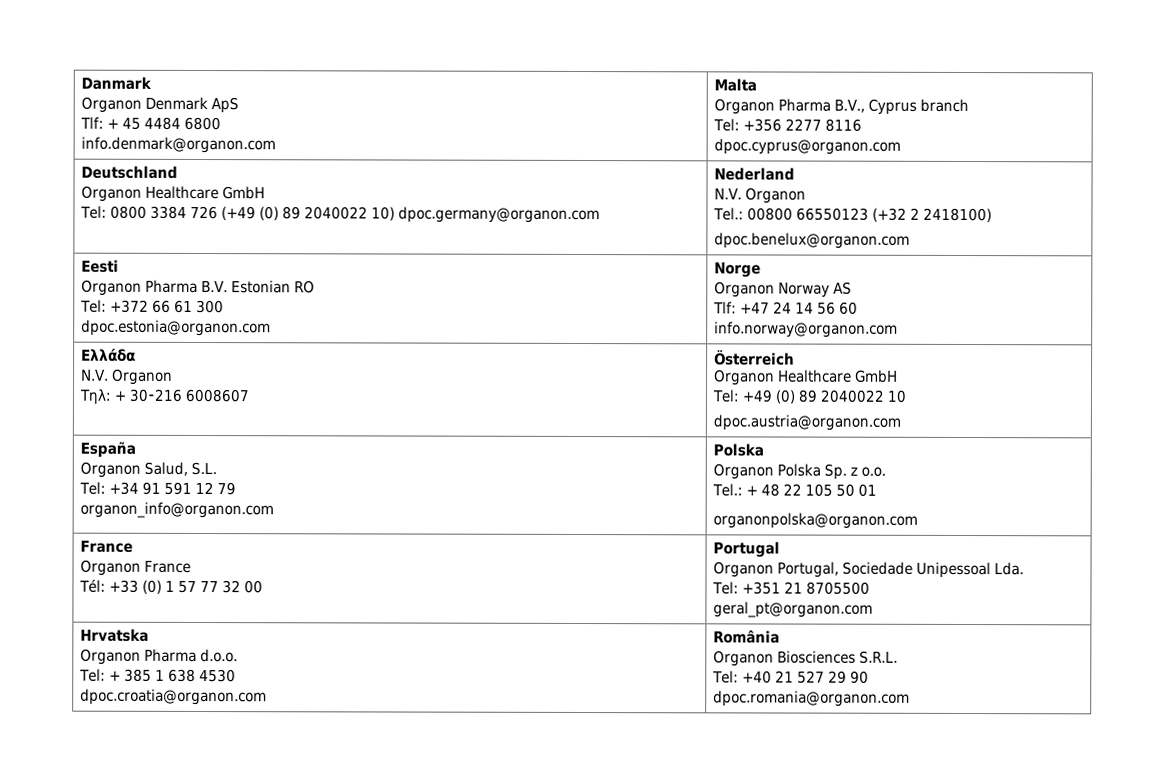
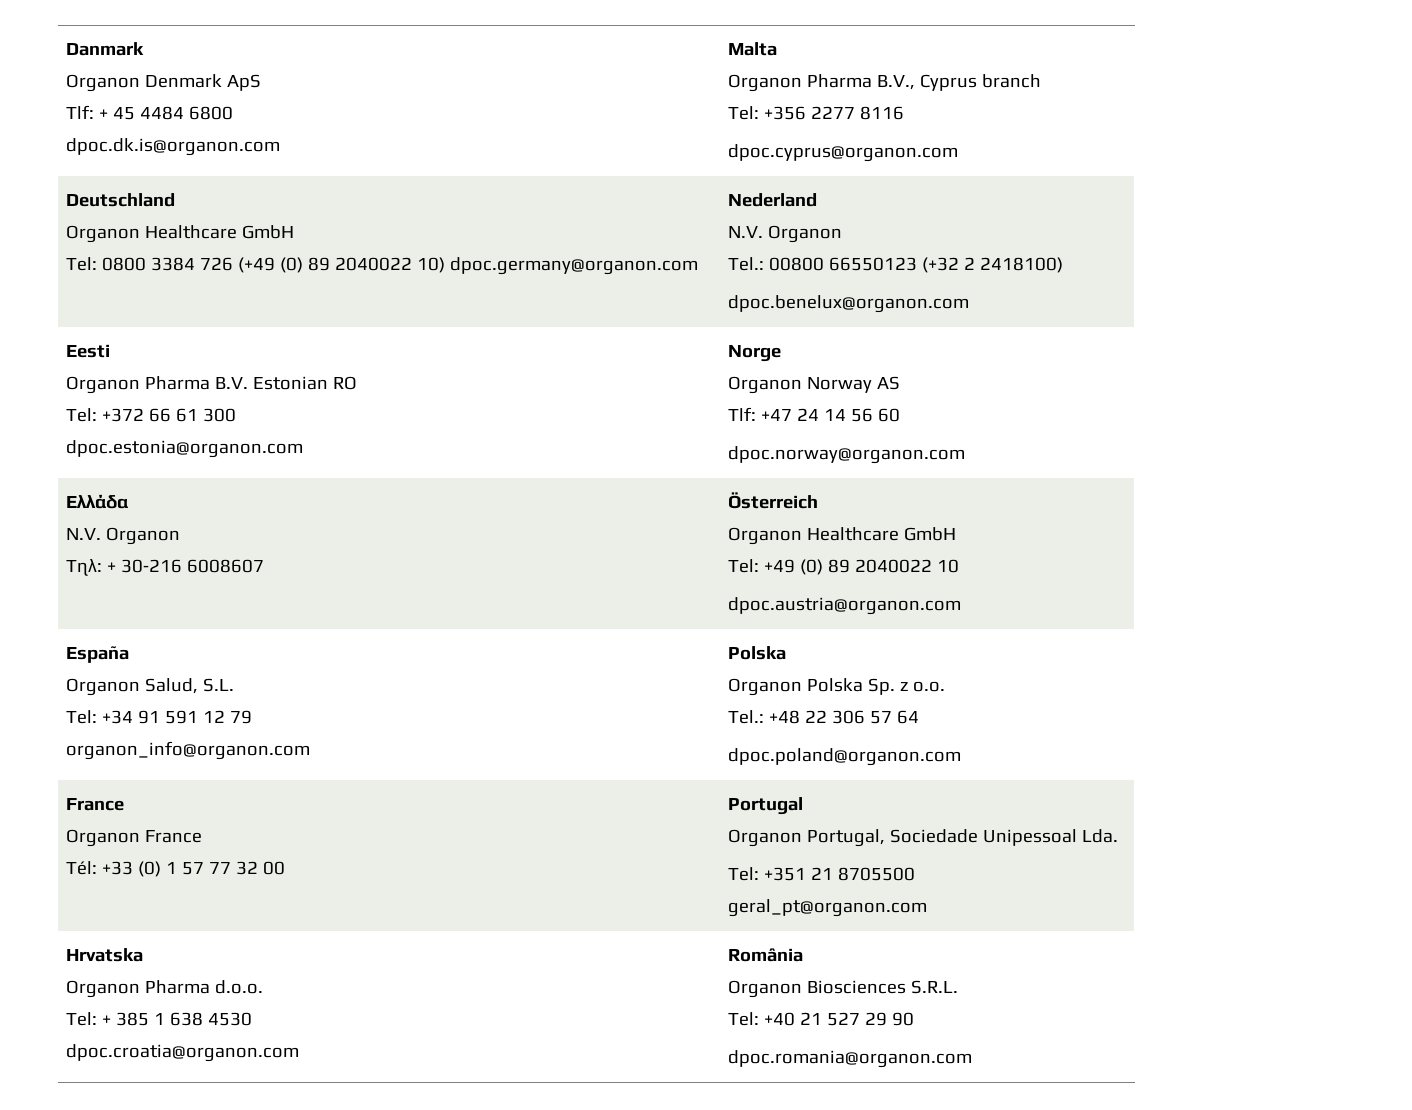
[80,136,276,154] info.denmark@organon.com -> [66,138,281,156] dpoc.dk.is@organon.com
[713,321,898,338] info.norway@organon.com -> [728,446,966,464] dpoc.norway@organon.com
[745,483,877,497] [712,512,918,529] + 48 22 105 50 01 // organonpolska@organon.com -> [769,710,920,724] [728,748,962,766] +48 22 306 57 64 // dpoc.poland@organon.com

